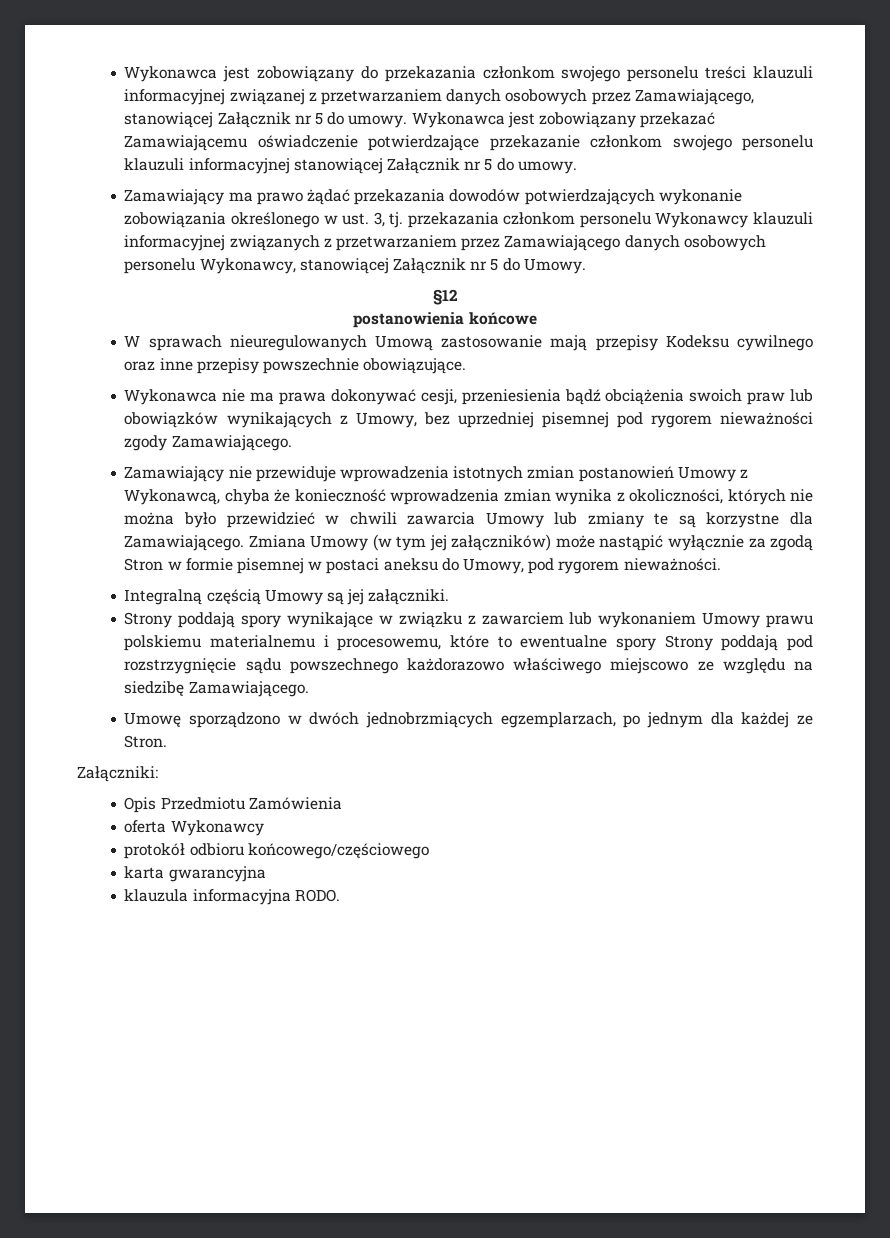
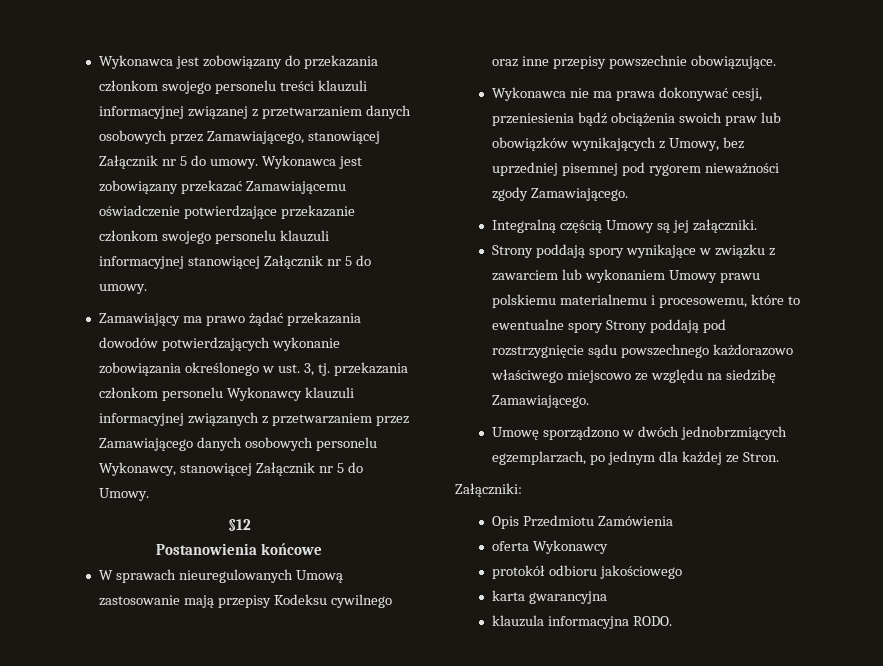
[353,312,465,328] postanowienia -> [156,543,258,555] Postanowienia
[124,466,748,482] [124,489,813,505] [124,512,814,528] [124,534,814,551] [124,558,721,574] // Zamawiający nie przewiduje wprowadzenia istotnych zmian postanowień Umowy z Wykonawcą, chyba że konieczność wprowadzenia zmian wynika z okoliczności, których nie można było przewidzieć w chwili zawarcia Umowy lub zmiany te są korzystne dla Zamawiającego. Zmiana Umowy (w tym jej załączników) może nastąpić wyłącznie za zgodą Stron w formie pisemnej w postaci aneksu do Umowy, pod rygorem nieważności. -> (629, 194) none
[247,843,429,859] końcowego/częściowego -> [600,565,683,579] jakościowego

